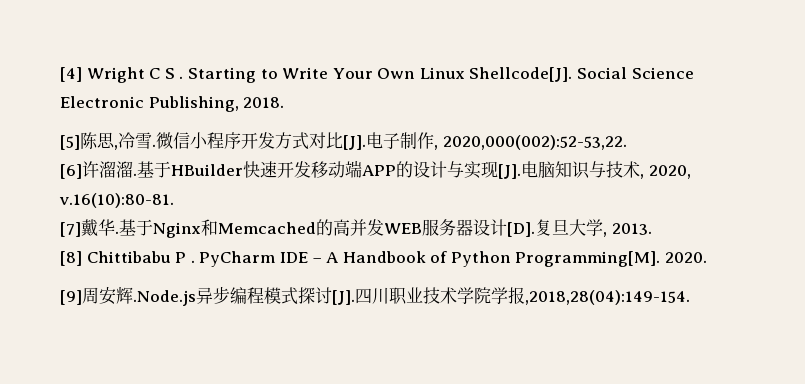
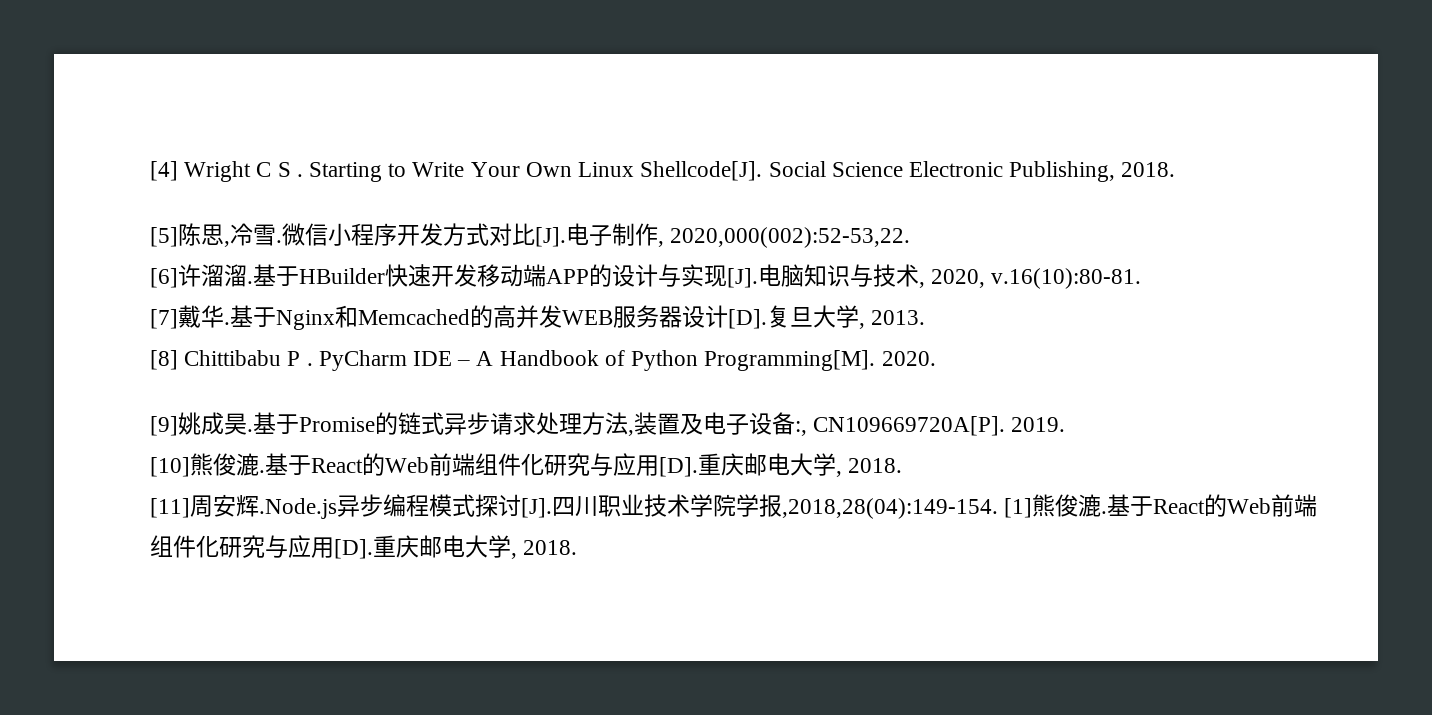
(82, 297) none -> [178,412,1066,436] [150,453,903,477] [150,498,190,518] 姚成昊.基于Promise的链式异步请求处理方法,装置及电子设备:, CN109669720A[P]. 2019. // [10]熊俊漉.基于React的Web前端组件化研究与应用[D].重庆邮电大学, 2018. // [11]
(690, 297) none -> [1004,494,1318,518] [150,535,578,559] [1]熊俊漉.基于React的Web前端组件化研究与应用[D].重庆邮电大学, 2018.

